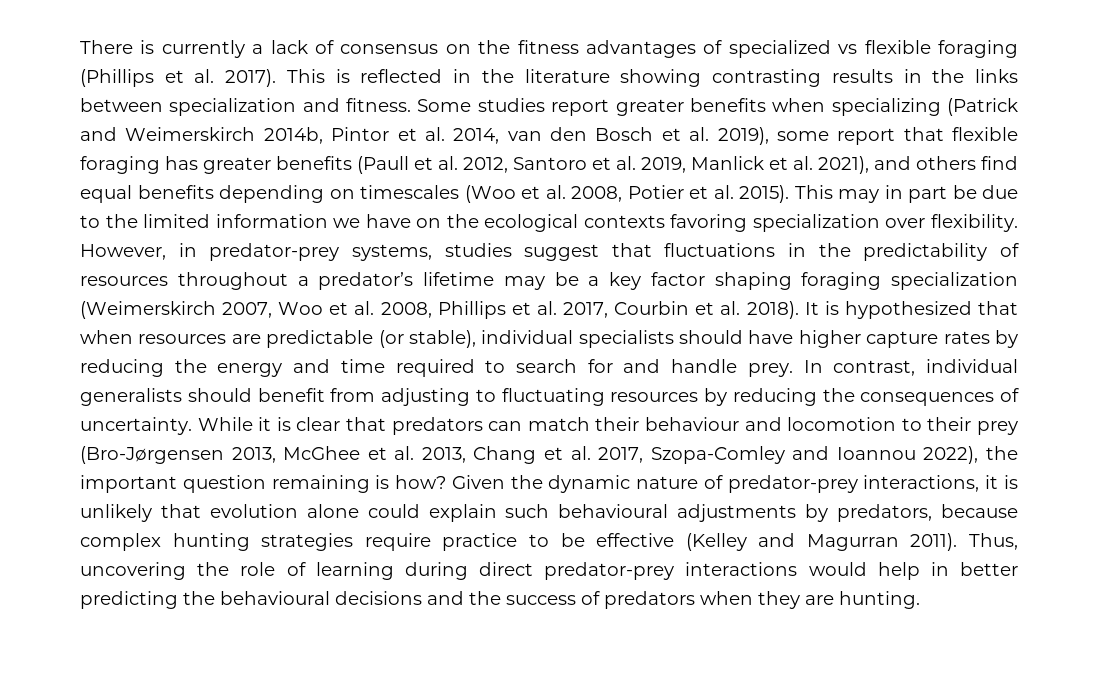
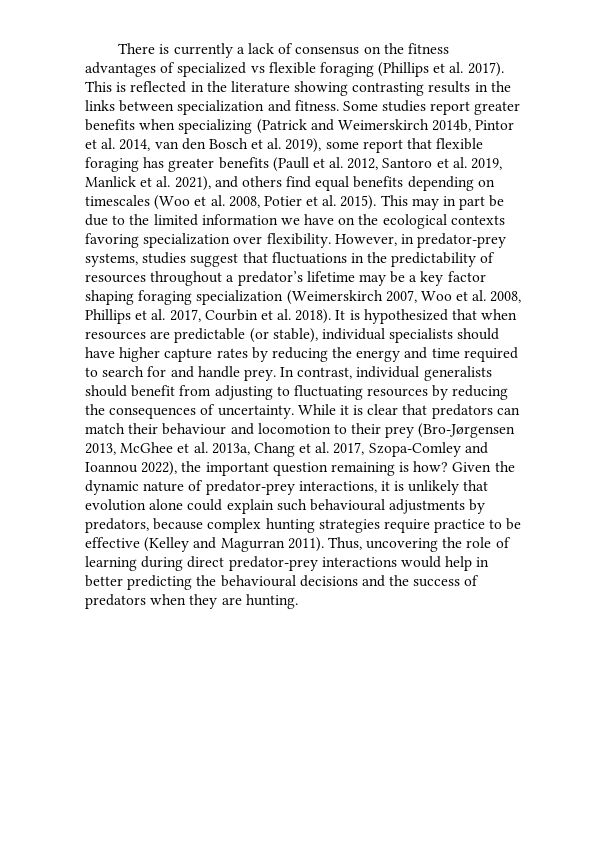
[421,447,466,463] 2013, -> [211,443,250,455] 2013a,

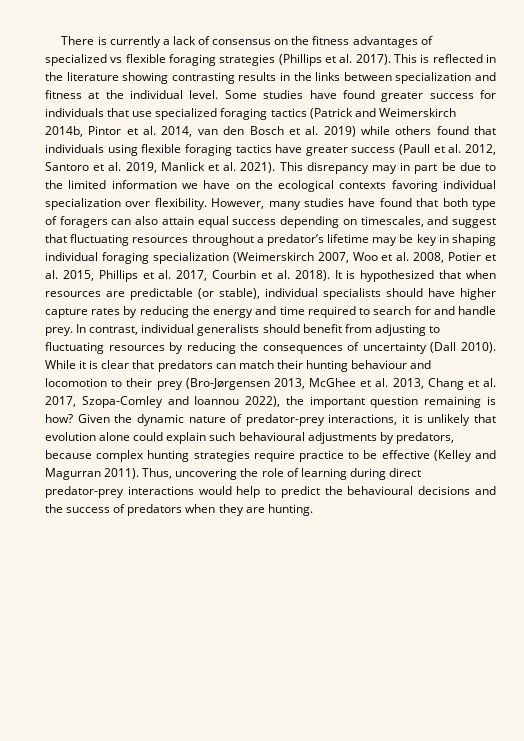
(374, 69) none -> [219,54,276,66] strategies
[294,100,521,115] [85,119,253,134] fitness. Some studies report greater benefits when specializing -> [45,90,497,102] [45,108,307,120] fitness at the individual level. Some studies have found greater success for individuals that use specialized foraging tactics
[285,138,484,153] [85,157,269,172] 2019), some report that flexible foraging has greater benefits -> [323,126,496,137] [45,144,396,156] 2019) while others found that individuals using flexible foraging tactics have greater success
[174,176,495,191] [85,195,408,210] 2021), and others find equal benefits depending on timescales (Woo et al. 2008, Potier et al. 2015). This -> [240,162,369,174] 2021). This disrepancy
(139, 240) none -> [443,180,497,189] individual
[400,233,507,248] [85,252,496,267] in predator-prey systems, studies suggest that fluctuations in the predictability of -> [268,198,496,210] [45,216,496,228] [45,234,130,246] many studies have found that both type of foragers can also attain equal success depending on timescales, and suggest that fluctuating
[409,271,486,286] [85,290,134,305] a key factor shaping -> [416,234,497,246] [45,252,98,261] key in shaping individual
(522, 297) none -> [448,252,496,261] [45,270,94,281] Potier et al. 2015,
[217,405,294,419] uncertainty. -> [362,342,496,354] uncertainty (Dall 2010).
(159, 428) none -> [305,360,348,372] hunting
[211,443,250,455] 2013a, -> [392,378,424,389] 2013,
[476,557,490,567] [85,575,193,590] in better predicting -> [265,486,320,498] to predict

